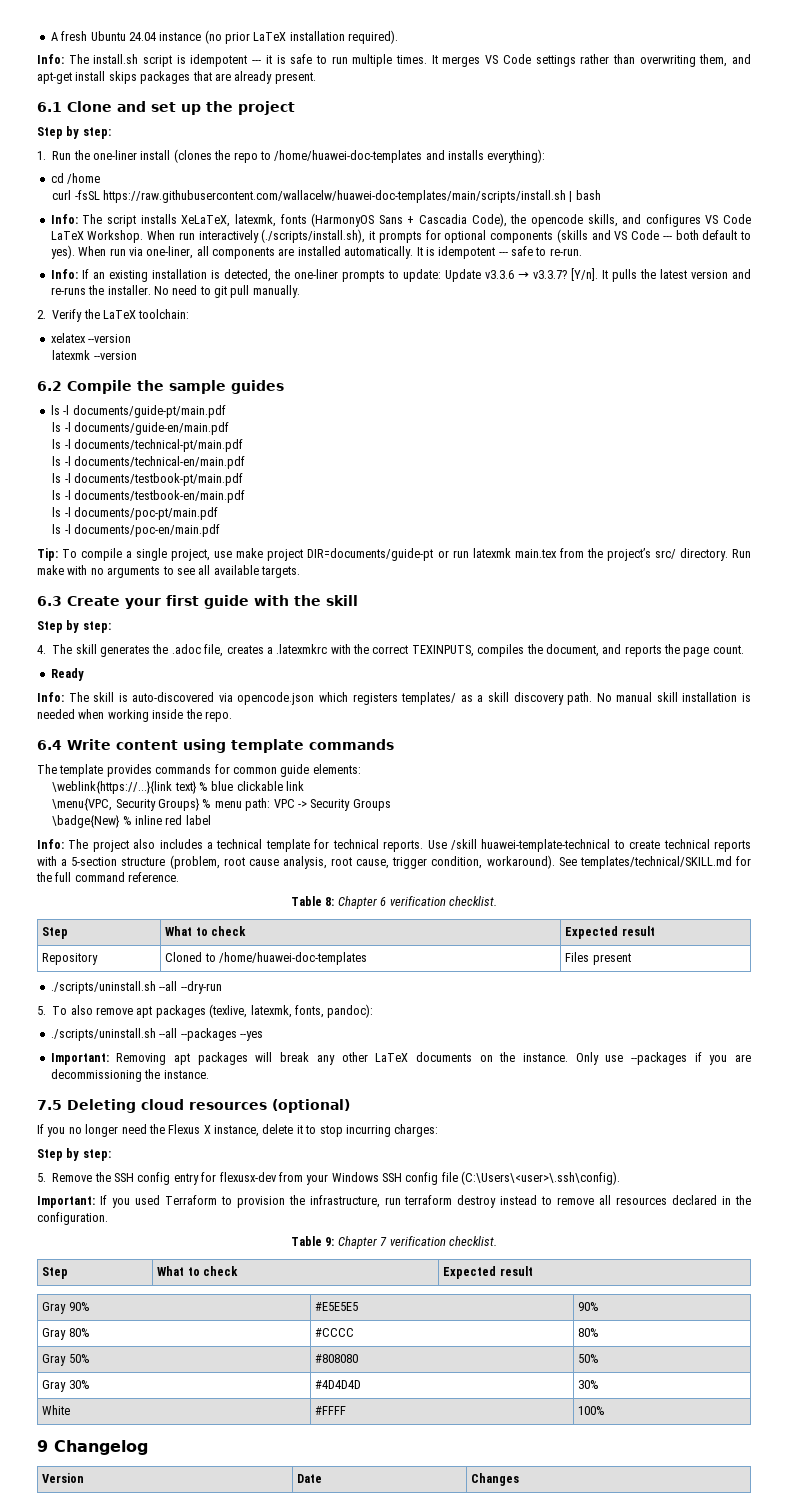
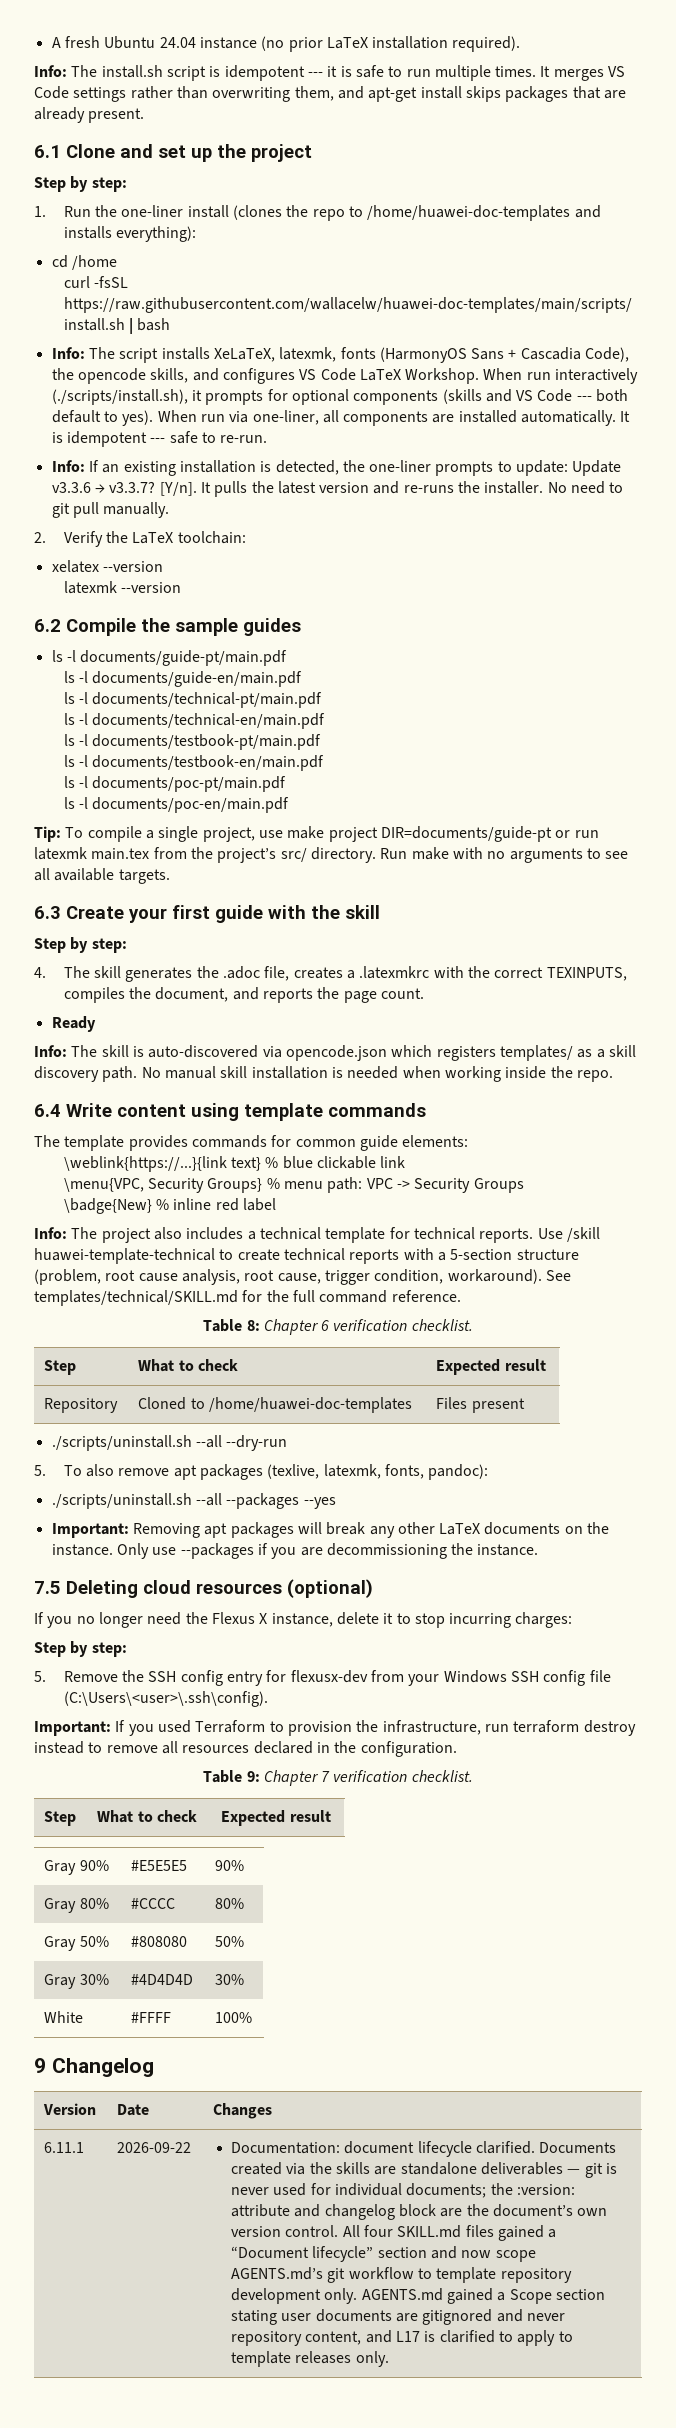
(520, 1479) none -> [44,2142,85,2153] [117,2142,192,2153] [230,2141,617,2157] [230,2162,617,2178] [230,2183,575,2198] [230,2204,608,2220] [230,2225,557,2241] [230,2246,536,2262] [230,2267,572,2283] [230,2288,605,2304] [230,2309,565,2325] [230,2330,573,2346] [230,2351,389,2367] // 6.11.1 | 2026-09-22 | Documentation: document lifecycle clarified. Documents created via the skills are standalone deliverables — git is never used for individual documents; the :version: attribute and changelog block are the document’s own version control. All four SKILL.md files gained a “Document lifecycle” section and now scope AGENTS.md’s git workflow to template repository development only. AGENTS.md gained a Scope section stating user documents are gitignored and never repository content, and L17 is clarified to apply to template releases only.

